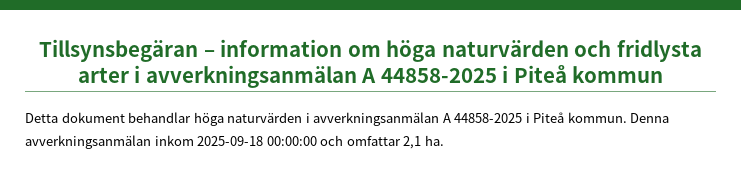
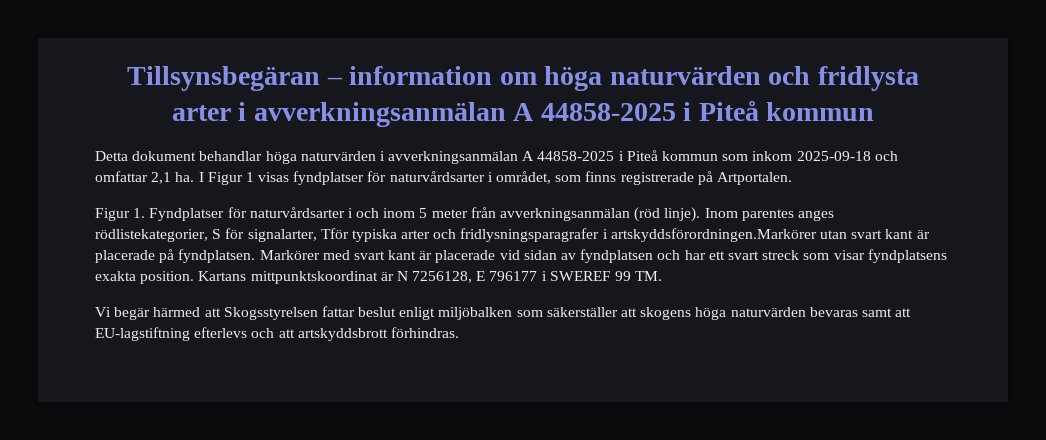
[567,112,670,123] [25,135,151,149] kommun. Denna avverkningsanmälan -> [662,151,749,161] kommun som
[266,136,317,146] 00:00:00 -> (871, 156) none
(444, 140) none -> [198,171,792,185] [95,207,834,222] [95,228,930,242] [95,249,947,263] [95,271,663,284] [95,306,912,320] [95,327,459,341] I Figur 1 visas fyndplatser för naturvårdsarter i området, som finns registrerade på Artportalen. // Figur 1. Fyndplatser för naturvårdsarter i och inom 5 meter från avverkningsanmälan (röd linje). Inom parentes anges rödlistekategorier, S för signalarter, Tför typiska arter och fridlysningsparagrafer i artskyddsförordningen.Markörer utan svart kant är placerade på fyndplatsen. Markörer med svart kant är placerade vid sidan av fyndplatsen och har ett svart streck som visar fyndplatsens exakta position. Kartans mittpunktskoordinat är N 7256128, E 796177 i SWEREF 99 TM. // Vi begär härmed att Skogsstyrelsen fattar beslut enligt miljöbalken som säkerställer att skogens höga naturvärden bevaras samt att EU-lagstiftning efterlevs och att artskyddsbrott förhindras.

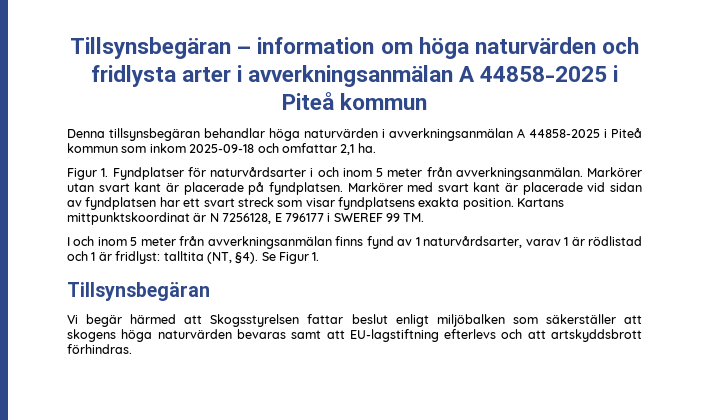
[95,151,197,161] Detta dokument -> [67,128,200,141] Denna tillsynsbegäran
[198,171,792,185] I Figur 1 visas fyndplatser för naturvårdsarter i området, som finns registrerade på Artportalen. -> (376, 148) none
[500,207,834,222] [95,228,817,242] avverkningsanmälan (röd linje). Inom parentes anges rödlistekategorier, S för signalarter, Tför typiska arter och fridlysningsparagrafer i artskyddsförordningen.Markörer -> [455,167,642,180] avverkningsanmälan. Markörer
[657,250,681,260] och -> (157, 203) none
(663, 276) none -> [67,236,642,249] [67,251,320,264] [67,282,210,301] // I och inom 5 meter från avverkningsanmälan finns fynd av 1 naturvårdsarter, varav 1 är rödlistad och 1 är fridlyst: talltita (NT, §4). Se Figur 1. // Tillsynsbegäran

